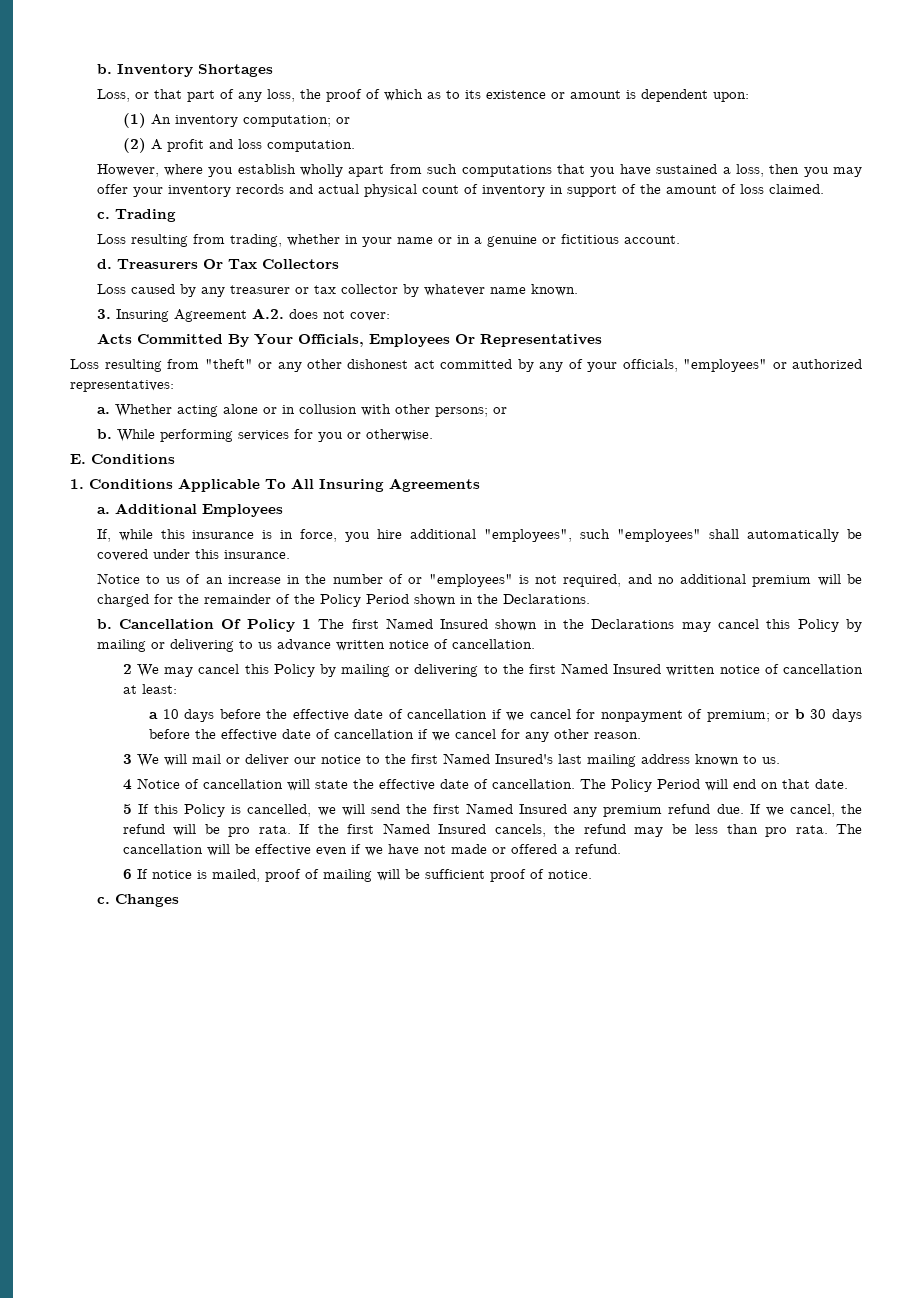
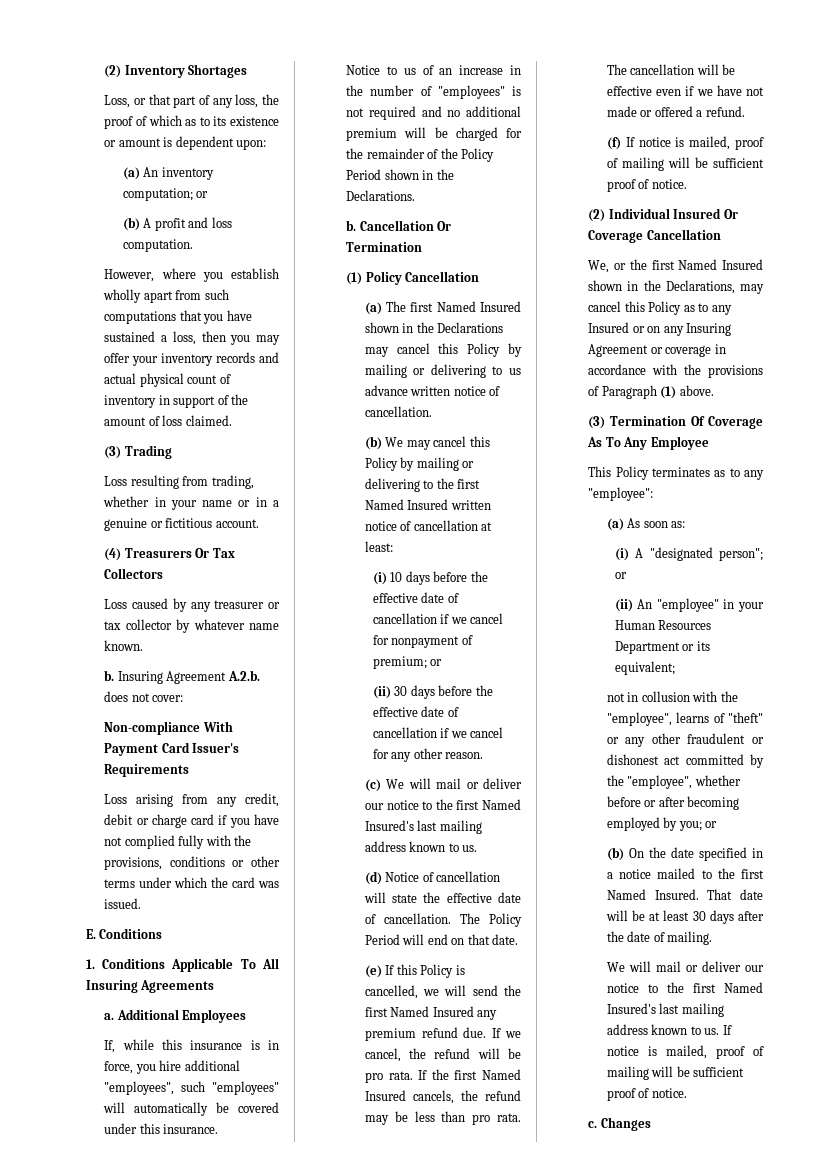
[96,64,112,74] b. -> [104,65,122,78] (2)
[122,113,146,128] (1) -> [122,167,140,180] (a)
[122,138,146,153] (2) -> [122,217,140,231] (b)
[96,212,110,219] c. -> [104,446,122,459] (3)
[96,259,112,269] d. -> [104,548,122,561] (4)
[96,308,284,322] 3. Insuring Agreement A.2. -> [104,670,260,684] b. Insuring Agreement A.2.b.
[96,333,602,347] [70,359,862,372] [70,380,175,392] [96,404,507,417] [96,429,433,442] Acts Committed By Your Officials, Employees Or Representatives // Loss resulting from "theft" or any other dishonest act committed by any of your officials, "employees" or authorized representatives: // a. Whether acting alone or in collusion with other persons; or // b. While performing services for you or otherwise. -> [104,721,233,735] [104,742,240,756] [104,764,190,777] [104,793,279,807] [104,814,279,828] [104,835,252,849] [104,856,280,870] [104,877,279,888] [104,898,142,909] Non-compliance With Payment Card Issuer's Requirements // Loss arising from any credit, debit or charge card if you have not complied fully with the provisions, conditions or other terms under which the card was issued.
[709,529,740,539] shall -> [103,1102,126,1113] will
[408,577,423,584] or -> (432, 91) none
[563,574,622,587] required, -> [368,106,416,120] required
[221,619,311,632] Of Policy 1 -> [437,221,452,231] [346,242,423,252] [346,271,480,285] [364,302,382,315] Or Termination // (1) Policy Cancellation // (a)
[122,664,132,674] 2 -> [364,436,382,450] (b)
[149,712,159,719] a -> [372,572,387,585] (i)
[794,709,805,719] b -> [372,686,391,699] // (ii)
[122,754,132,764] 3 -> [364,779,381,792] (c)
[122,779,132,790] 4 -> [364,871,382,885] (d)
[122,804,132,814] 5 -> [364,965,382,978] (e)
[122,869,132,879] 6 -> [606,136,764,150] [606,157,764,171] [606,179,687,192] [588,208,738,222] [588,229,721,243] [588,259,763,273] [588,280,764,294] [588,301,732,315] [588,322,732,336] [588,344,726,357] [588,364,763,378] [588,385,714,399] [588,416,763,429] [587,436,709,450] [588,466,764,480] [588,487,654,501] [606,518,686,531] [614,547,763,561] [614,572,627,579] [614,598,764,612] [614,620,712,630] [614,641,710,654] [614,661,675,675] [606,691,738,702] [606,712,763,726] [606,733,764,747] [606,754,764,768] [606,775,741,789] [606,796,740,810] [606,817,718,831] [606,847,763,861] [606,868,764,879] [606,889,763,900] [605,910,764,924] [606,931,713,945] [606,961,764,972] [606,982,763,993] [606,1003,724,1017] [606,1024,720,1035] (f) If notice is mailed, proof of mailing will be sufficient proof of notice. // (2) Individual Insured Or Coverage Cancellation // We, or the first Named Insured shown in the Declarations, may cancel this Policy as to any Insured or on any Insuring Agreement or coverage in accordance with the provisions of Paragraph (1) above. // (3) Termination Of Coverage As To Any Employee // This Policy terminates as to any "employee": // (a) As soon as: // (i) A "designated person"; or // (ii) An "employee" in your Human Resources Department or its equivalent; // not in collusion with the "employee", learns of "theft" or any other fraudulent or dishonest act committed by the "employee", whether before or after becoming employed by you; or // (b) On the date specified in a notice mailed to the first Named Insured. That date will be at least 30 days after the date of mailing. // We will mail or deliver our notice to the first Named Insured's last mailing address known to us.

